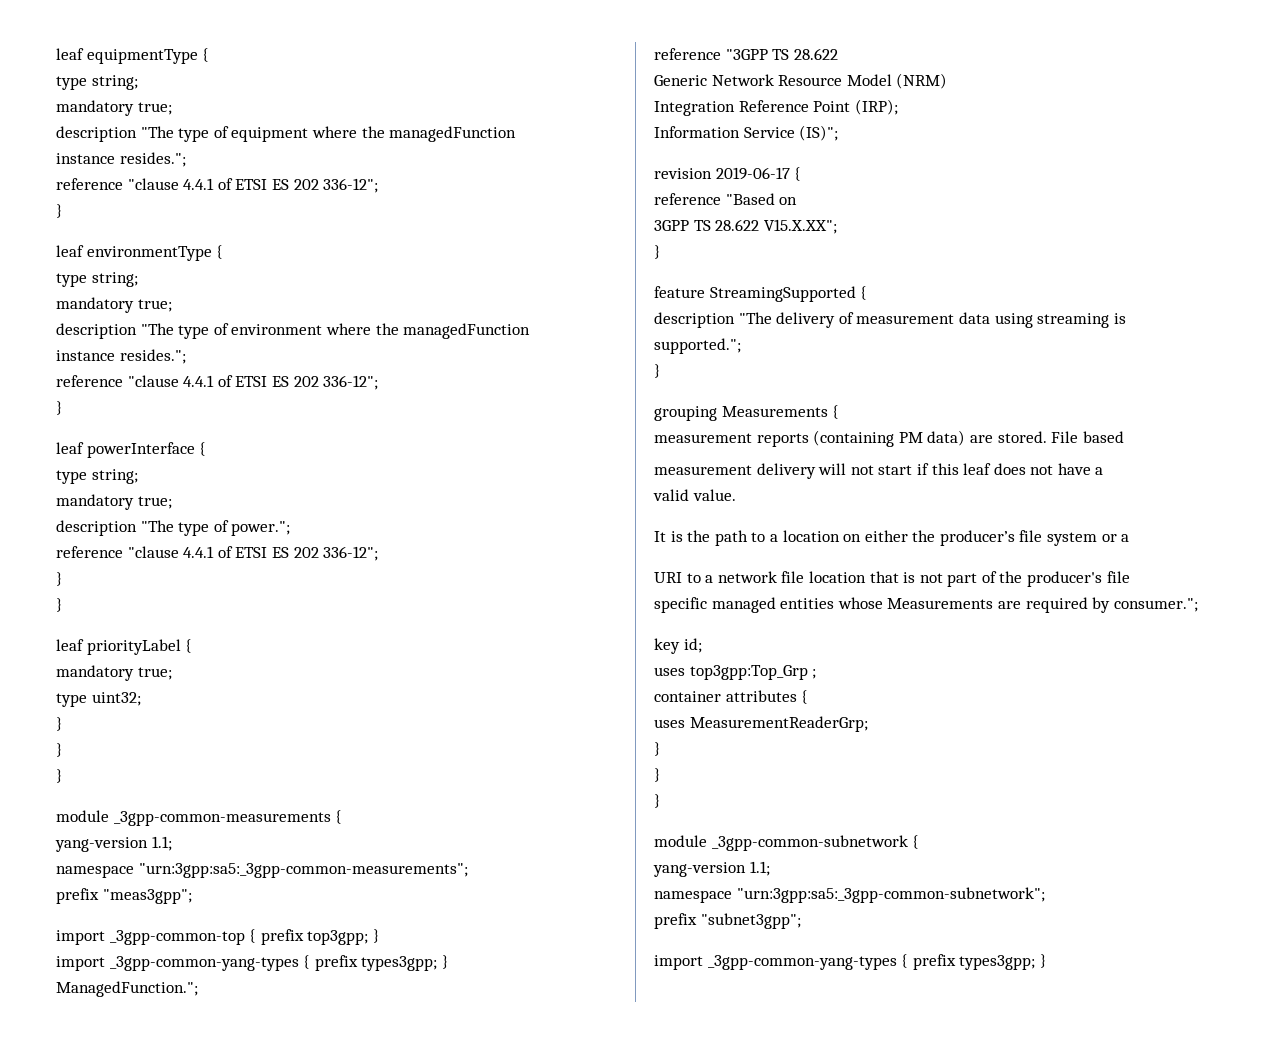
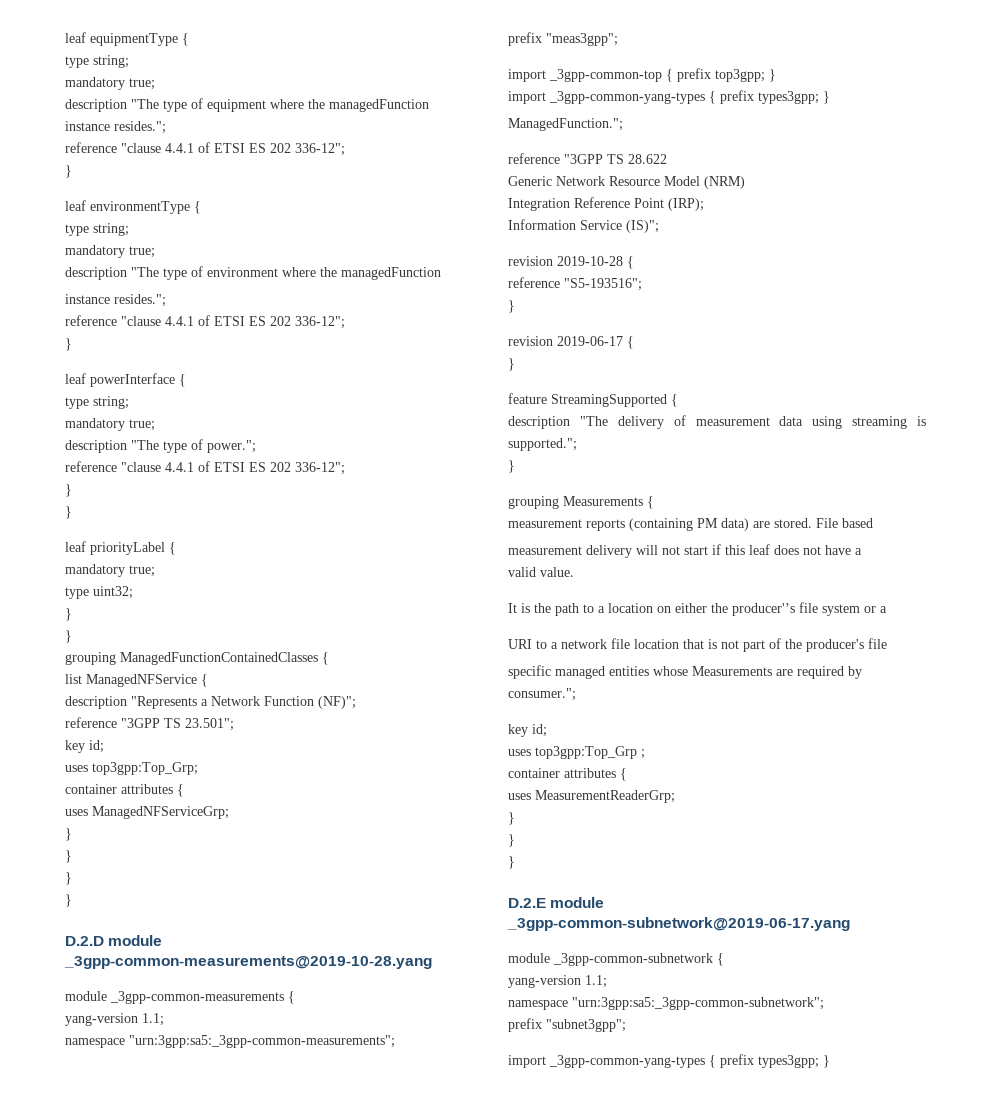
[56,769,63,783] } -> [65,652,329,665] [65,674,208,687] [65,696,356,709] [65,717,234,731] [65,740,104,753] [65,762,198,775] [65,784,184,797] [65,806,229,819] [65,828,72,841] [65,850,72,863] [65,872,72,885] [65,894,72,907] [65,935,163,946] [64,956,432,969] grouping ManagedFunctionContainedClasses { // list ManagedNFService { // description "Represents a Network Function (NF)"; // reference "3GPP TS 23.501"; // key id; // uses top3gpp:Top_Grp; // container attributes { // uses ManagedNFServiceGrp; // } // } // } // } // D.2.D module _3gpp-common-measurements@2019-10-28.yang
[715,167,790,180] 2019-06-17 -> [557,256,623,266] 2019-10-28
[725,193,798,205] [654,219,837,234] "Based on // 3GPP TS 28.622 V15.X.XX"; -> [564,278,642,291] [508,300,515,313] [508,336,634,349] "S5-193516"; // } // revision 2019-06-17 {
[939,530,1015,546] producer’s -> [732,603,795,616] producer'’s
(661, 801) none -> [508,897,605,908] [507,917,850,931] // D.2.E module _3gpp-common-subnetwork@2019-06-17.yang

